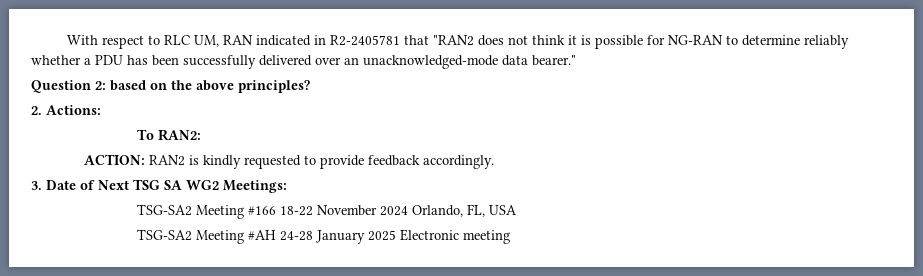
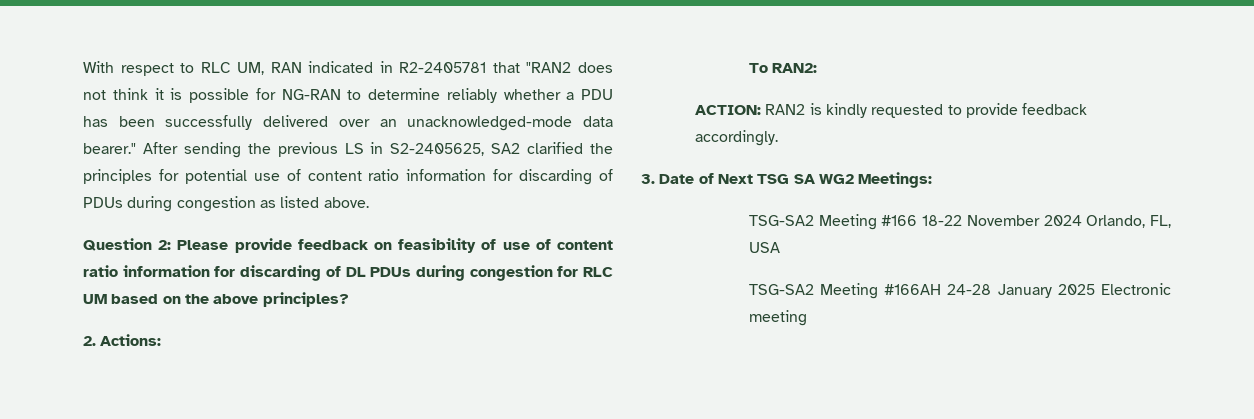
[31,80,106,93] // Question 2: -> [142,142,613,158] [83,169,613,185] [83,196,369,212] [83,238,613,253] [83,265,613,281] [83,294,107,304] After sending the previous LS in S2-2405625, SA2 clarified the principles for potential use of content ratio information for discarding of PDUs during congestion as listed above. // Question 2: Please provide feedback on feasibility of use of content ratio information for discarding of DL PDUs during congestion for RLC UM
[247,230,276,240] #AH -> [884,284,942,295] #166AH

